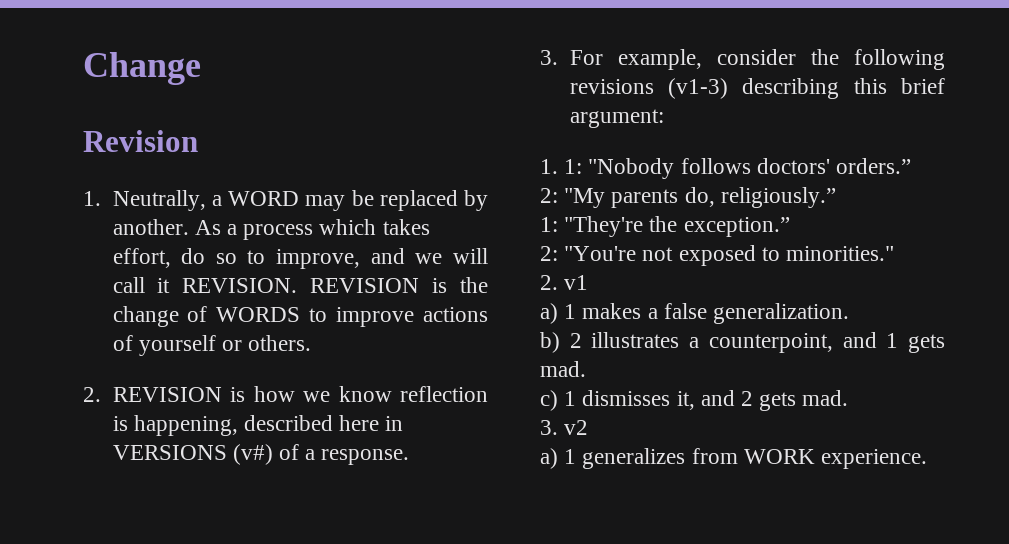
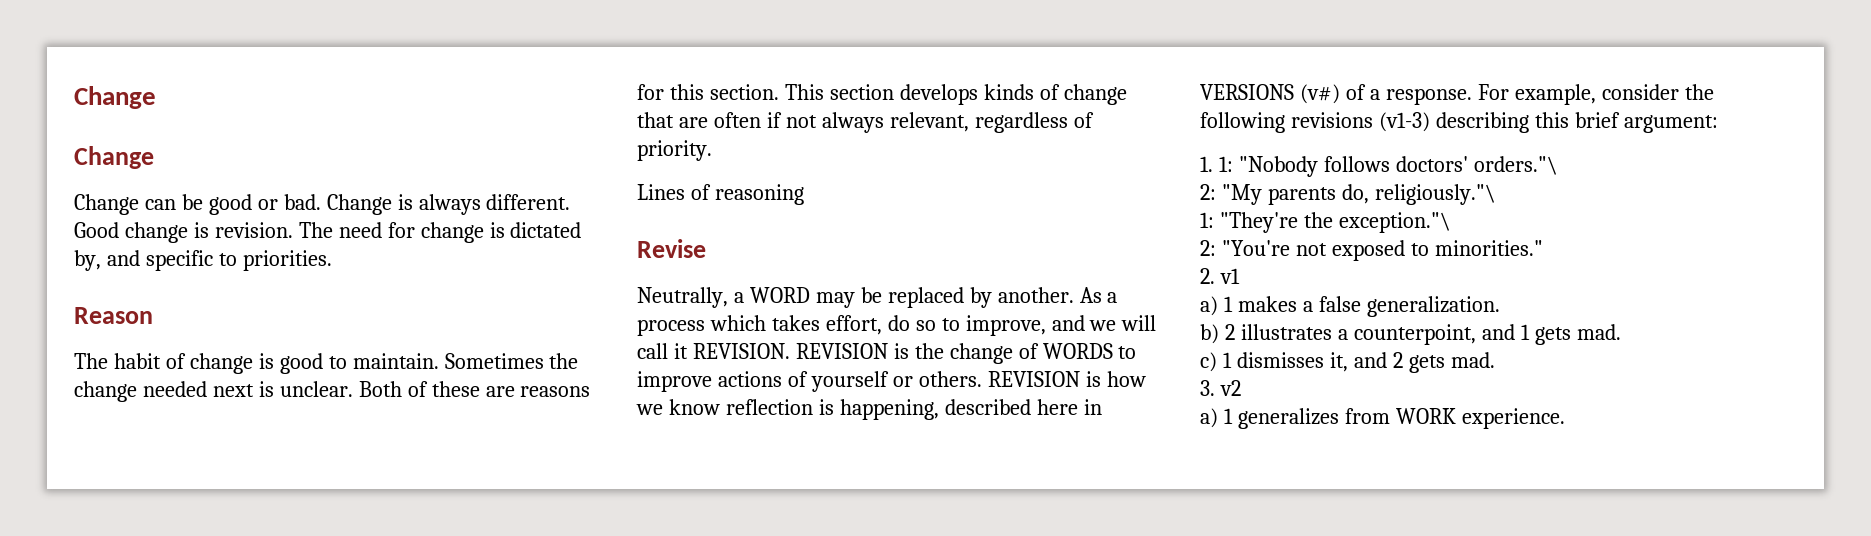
[83,52,201,85] [83,130,198,152] [83,191,101,206] Change // Revision // 1. -> [74,86,156,109] [74,146,154,169] [74,194,571,215] [74,222,582,243] [74,250,332,271] [74,307,153,324] [74,353,579,374] [74,381,591,402] [637,84,1127,105] [637,112,1094,133] [637,140,712,161] [637,184,804,205] [637,239,706,258] Change // Change // Change can be good or bad. Change is always different. Good change is revision. The need for change is dictated by, and specific to priorities. // Reason // The habit of change is good to maintain. Sometimes the change needed next is unclear. Both of these are reasons for this section. This section develops kinds of change that are often if not always relevant, regardless of priority. // Lines of reasoning // Revise //
[83,387,101,402] // 2. -> (982, 379) none
[540,50,558,65] // 3. -> (1472, 96) none
[836,158,912,174] orders.” -> [1473,156,1558,175] orders."\
[720,187,836,208] religiously.” -> [1374,184,1496,205] religiously."\
[683,217,790,237] exception.” -> [1338,212,1451,233] exception."\

